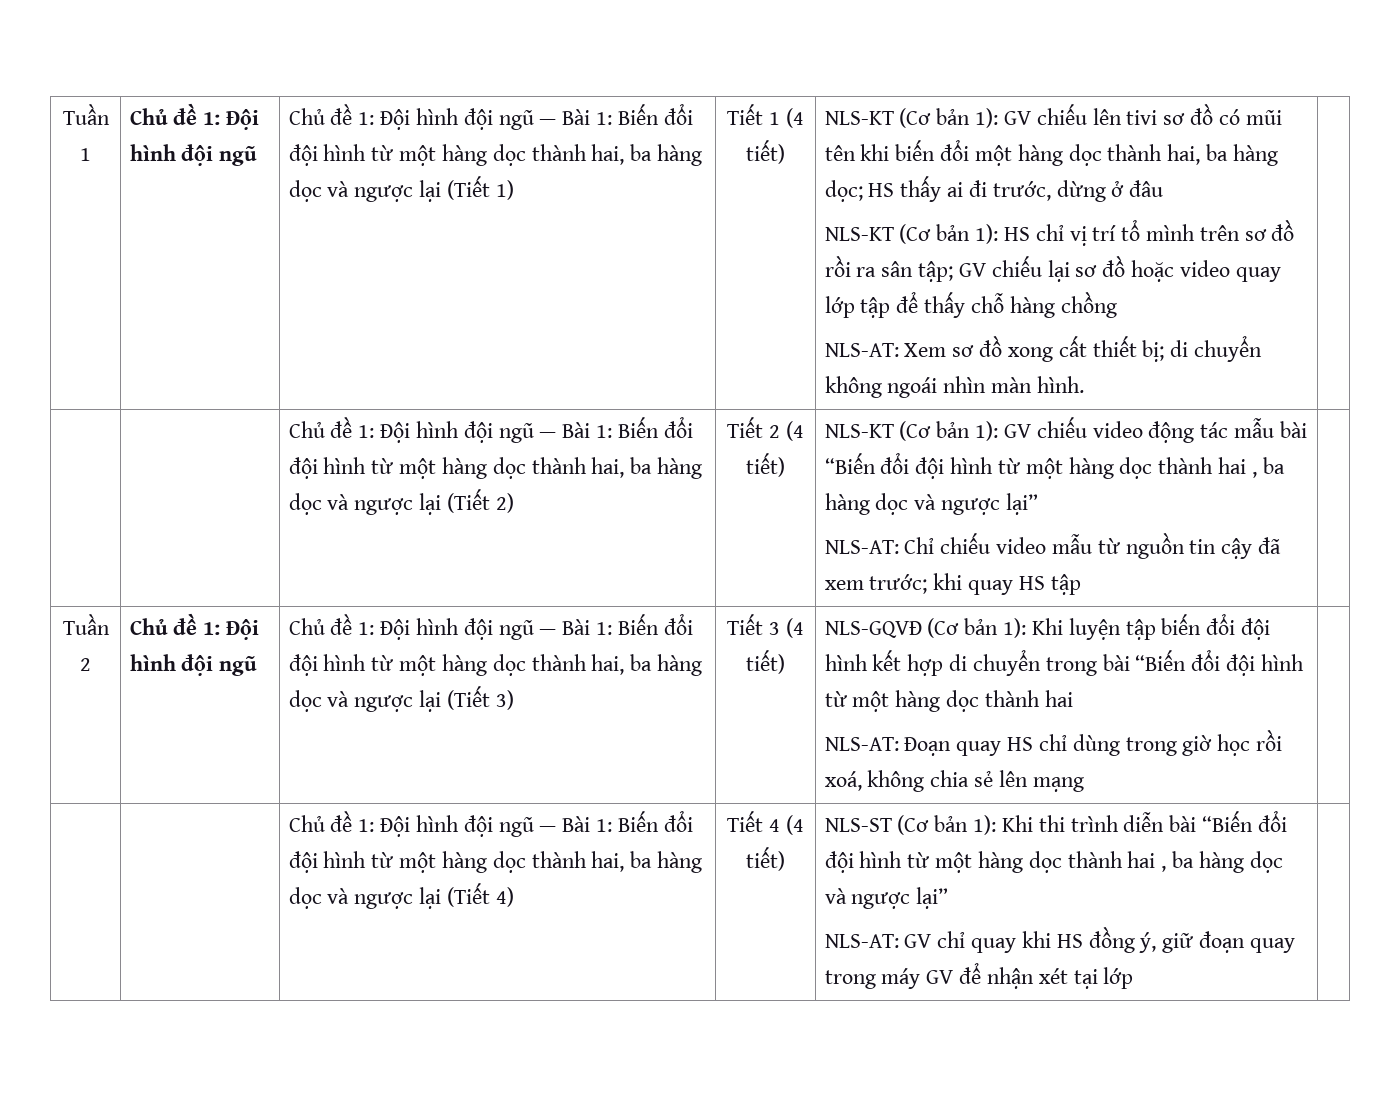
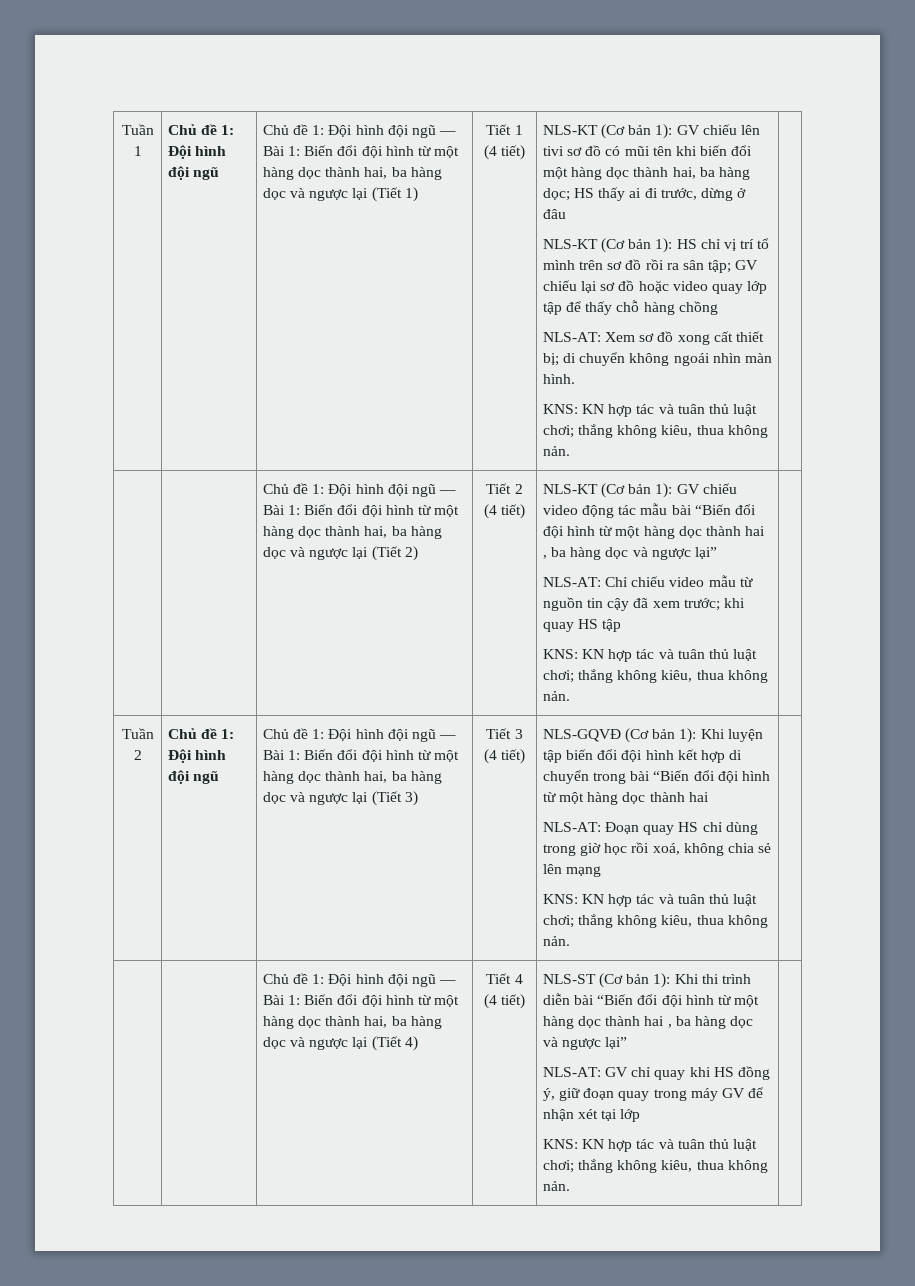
(1084, 384) none -> [542,404,758,417] [542,424,768,438] [542,446,570,456] // KNS: KN hợp tác và tuân thủ luật chơi; thắng không kiêu, thua không nản.
(1081, 584) none -> [542,649,758,662] [542,669,768,683] [542,691,570,701] // KNS: KN hợp tác và tuân thủ luật chơi; thắng không kiêu, thua không nản.
(1084, 784) none -> [542,894,758,907] [542,914,768,928] [542,936,570,946] // KNS: KN hợp tác và tuân thủ luật chơi; thắng không kiêu, thua không nản.
(1134, 978) none -> [542,1139,758,1152] [542,1159,768,1173] [542,1181,570,1191] // KNS: KN hợp tác và tuân thủ luật chơi; thắng không kiêu, thua không nản.

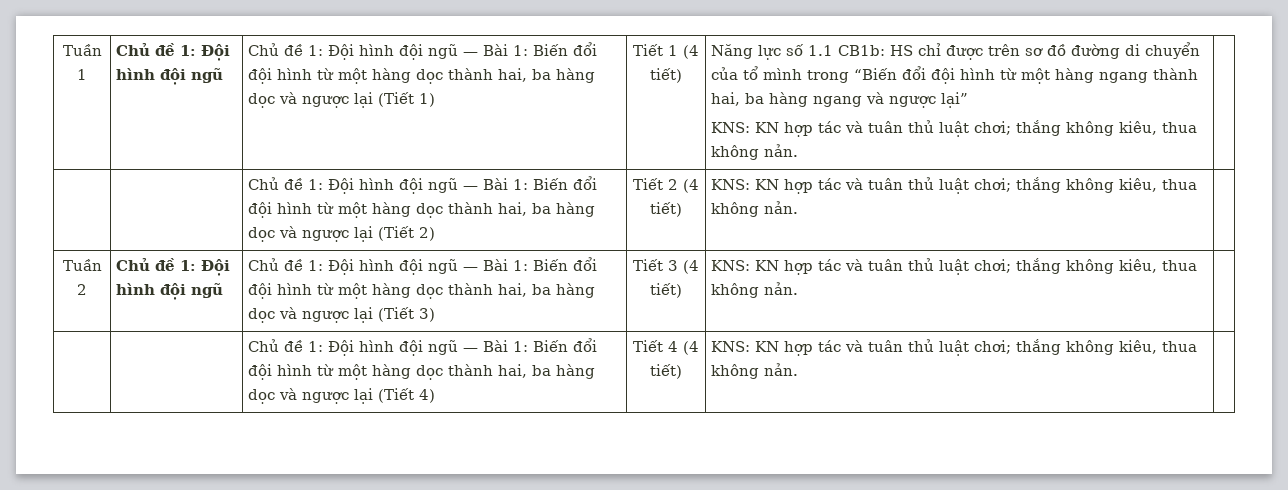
[542,124,760,139] [542,145,753,156] [542,167,750,180] [542,187,747,201] [542,209,566,219] [542,238,770,253] [542,259,759,273] [542,280,768,294] [542,300,718,315] [542,331,764,345] [542,352,772,366] [542,374,575,384] NLS-KT (Cơ bản 1): GV chiếu lên tivi sơ đồ có mũi tên khi biến đổi một hàng dọc thành hai, ba hàng dọc; HS thấy ai đi trước, dừng ở đâu // NLS-KT (Cơ bản 1): HS chỉ vị trí tổ mình trên sơ đồ rồi ra sân tập; GV chiếu lại sơ đồ hoặc video quay lớp tập để thấy chỗ hàng chồng // NLS-AT: Xem sơ đồ xong cất thiết bị; di chuyển không ngoái nhìn màn hình. -> [711,42,1201,60] [711,66,1199,84] [711,92,969,108] Năng lực số 1.1 CB1b: HS chỉ được trên sơ đồ đường di chuyển của tổ mình trong “Biến đổi đội hình từ một hàng ngang thành hai, ba hàng ngang và ngược lại”
[542,483,737,498] [542,503,756,518] [542,526,766,539] [542,547,717,560] [542,575,753,587] [542,597,745,611] [542,619,622,632] NLS-KT (Cơ bản 1): GV chiếu video động tác mẫu bài “Biến đổi đội hình từ một hàng dọc thành hai , ba hàng dọc và ngược lại” // NLS-AT: Chỉ chiếu video mẫu từ nguồn tin cậy đã xem trước; khi quay HS tập // -> (682, 209) none
[542,728,763,743] [542,749,743,763] [542,770,770,784] [542,792,709,805] [542,822,758,835] [542,842,772,856] [542,864,602,877] NLS-GQVĐ (Cơ bản 1): Khi luyện tập biến đổi đội hình kết hợp di chuyển trong bài “Biến đổi đội hình từ một hàng dọc thành hai // NLS-AT: Đoạn quay HS chỉ dùng trong giờ học rồi xoá, không chia sẻ lên mạng // -> (682, 290) none
[542,973,751,988] [542,993,760,1007] [542,1016,754,1029] [542,1037,628,1050] [542,1066,770,1080] [542,1087,764,1101] [542,1109,641,1122] NLS-ST (Cơ bản 1): Khi thi trình diễn bài “Biến đổi đội hình từ một hàng dọc thành hai , ba hàng dọc và ngược lại” // NLS-AT: GV chỉ quay khi HS đồng ý, giữ đoạn quay trong máy GV để nhận xét tại lớp // -> (682, 371) none

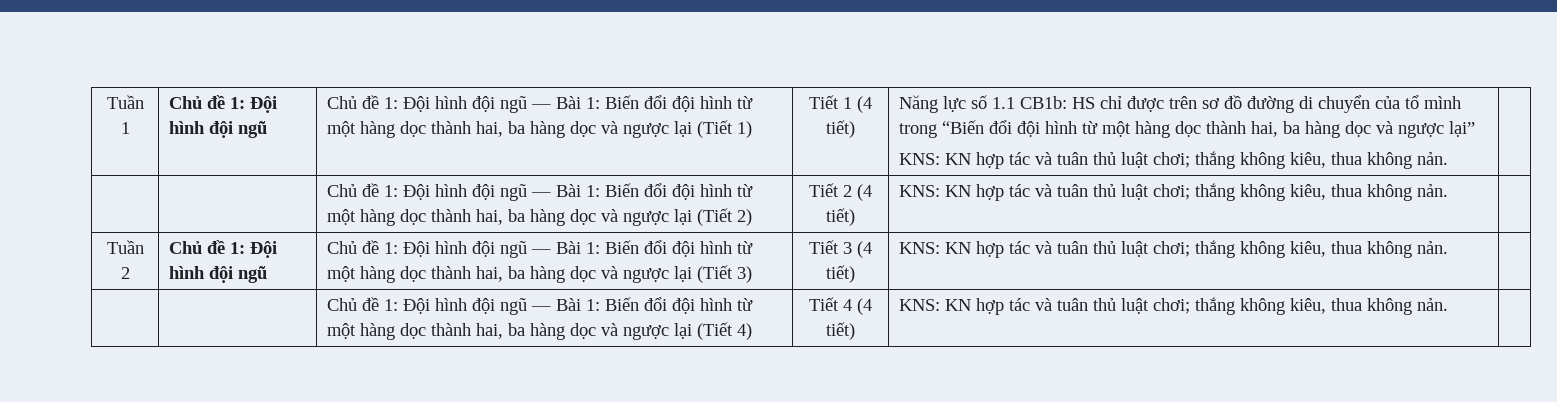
[1099,68,1199,83] [711,92,863,107] ngang thành hai, ba hàng ngang -> [1175,121,1372,138] dọc thành hai, ba hàng dọc

